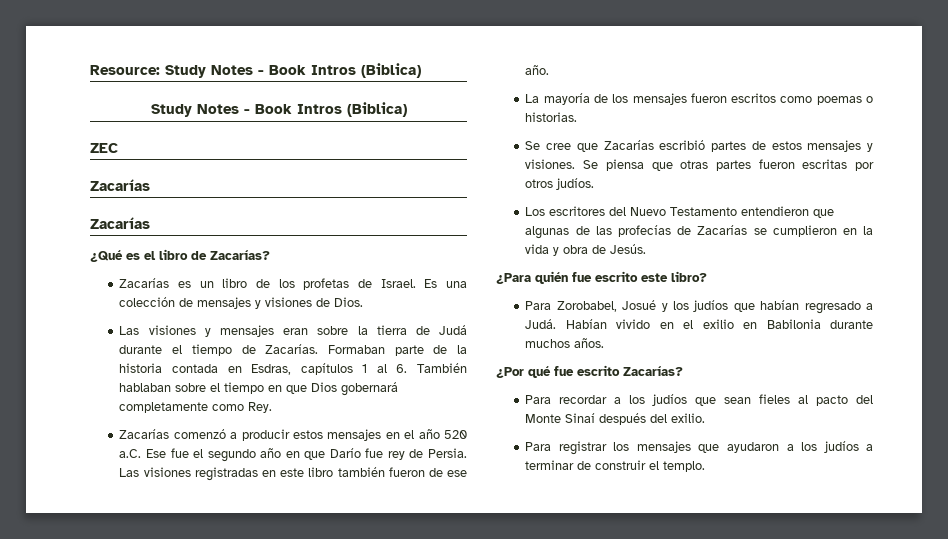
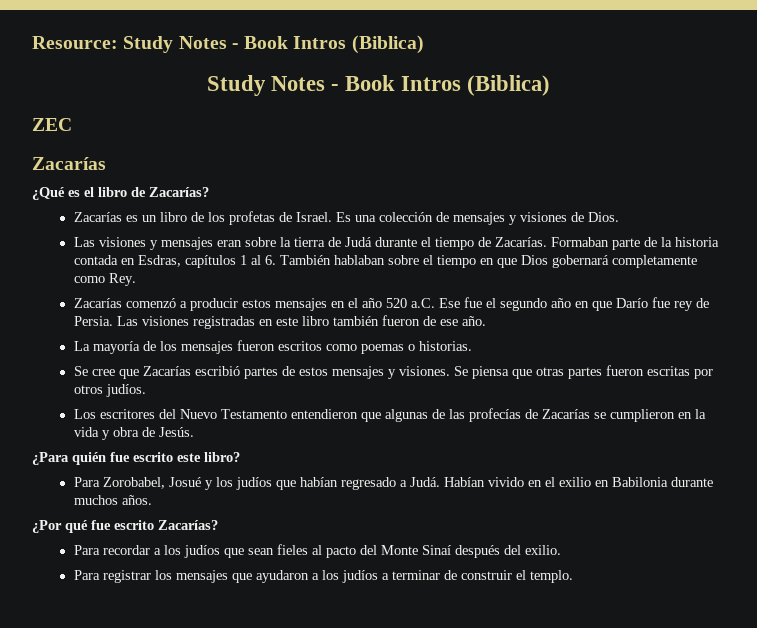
[90,217,150,229] // Zacarías -> (106, 163) none

